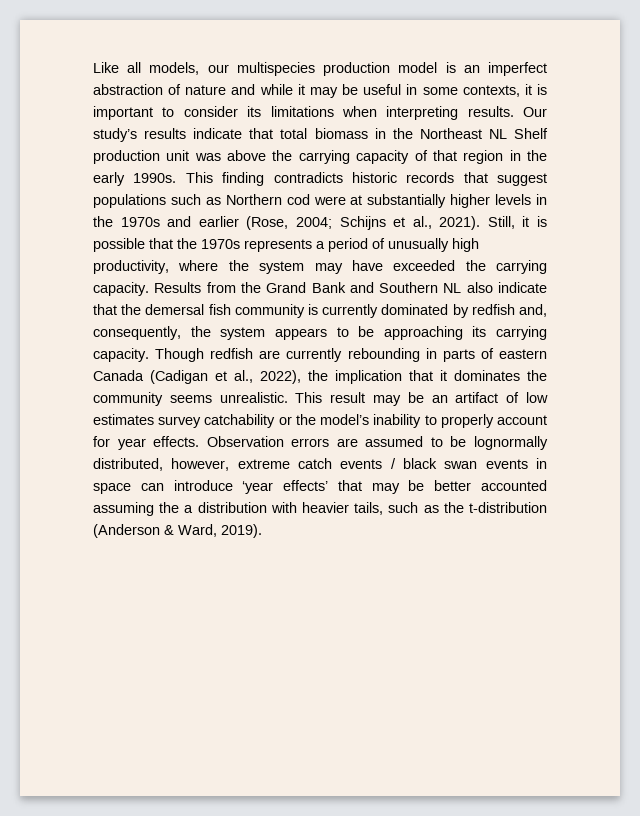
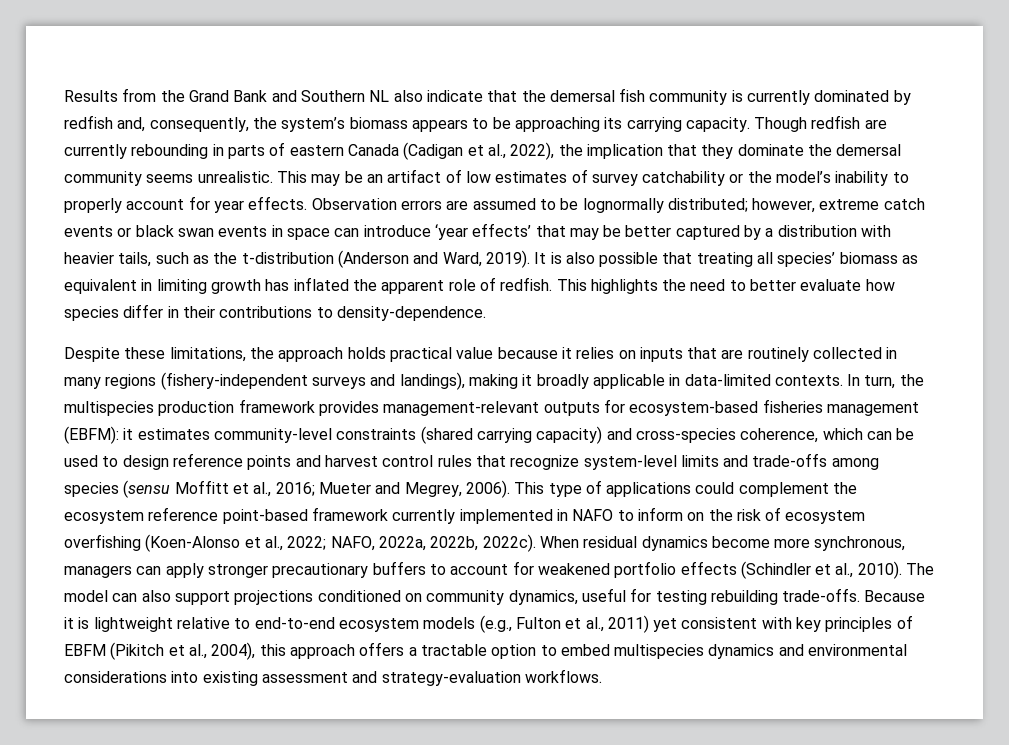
[93,62,547,76] [93,84,547,98] [93,106,547,120] [93,128,549,142] [93,150,548,164] [93,172,547,186] [93,194,547,208] [93,216,547,230] [93,238,479,252] [93,260,547,274] [93,282,149,296] Like all models, our multispecies production model is an imperfect abstraction of nature and while it may be useful in some contexts, it is important to consider its limitations when interpreting results. Our study’s results indicate that total biomass in the Northeast NL Shelf production unit was above the carrying capacity of that region in the early 1990s. This finding contradicts historic records that suggest populations such as Northern cod were at substantially higher levels in the 1970s and earlier (Rose, 2004; Schijns et al., 2021). Still, it is possible that the 1970s represents a period of unusually high productivity, where the system may have exceeded the carrying capacity. -> (64, 96) none
[220,327,266,340] system -> [281,117,408,132] system’s biomass
[440,370,547,381] it dominates the -> [701,144,902,159] they dominate the demersal
[330,392,366,403] result -> (307, 177) none
(154, 419) none -> [571,169,588,183] of
[93,458,163,471] distributed, -> [667,198,748,212] distributed;
[390,458,396,469] / -> [117,227,132,237] or
[480,480,547,491] [93,502,180,516] accounted assuming the -> [675,225,762,240] captured by
[164,525,174,535] & -> [413,252,439,264] and
(262, 531) none -> [534,252,919,267] [64,277,895,294] [64,304,486,321] [64,347,898,362] [64,372,924,390] [64,399,919,416] [64,426,915,444] [64,453,879,470] [64,480,858,498] [64,507,866,524] [64,534,906,552] [64,561,935,579] [64,588,926,605] [64,615,913,633] [64,642,908,660] [64,669,602,686] It is also possible that treating all species’ biomass as equivalent in limiting growth has inflated the apparent role of redfish. This highlights the need to better evaluate how species differ in their contributions to density-dependence. // Despite these limitations, the approach holds practical value because it relies on inputs that are routinely collected in many regions (fishery‐independent surveys and landings), making it broadly applicable in data-limited contexts. In turn, the multispecies production framework provides management-relevant outputs for ecosystem-based fisheries management (EBFM): it estimates community-level constraints (shared carrying capacity) and cross-species coherence, which can be used to design reference points and harvest control rules that recognize system-level limits and trade-offs among species (sensu Moffitt et al., 2016; Mueter and Megrey, 2006). This type of applications could complement the ecosystem reference point-based framework currently implemented in NAFO to inform on the risk of ecosystem overfishing (Koen-Alonso et al., 2022; NAFO, 2022a, 2022b, 2022c). When residual dynamics become more synchronous, managers can apply stronger precautionary buffers to account for weakened portfolio effects (Schindler et al., 2010). The model can also support projections conditioned on community dynamics, useful for testing rebuilding trade-offs. Because it is lightweight relative to end-to-end ecosystem models (e.g., Fulton et al., 2011) yet consistent with key principles of EBFM (Pikitch et al., 2004), this approach offers a tractable option to embed multispecies dynamics and environmental considerations into existing assessment and strategy-evaluation workflows.

